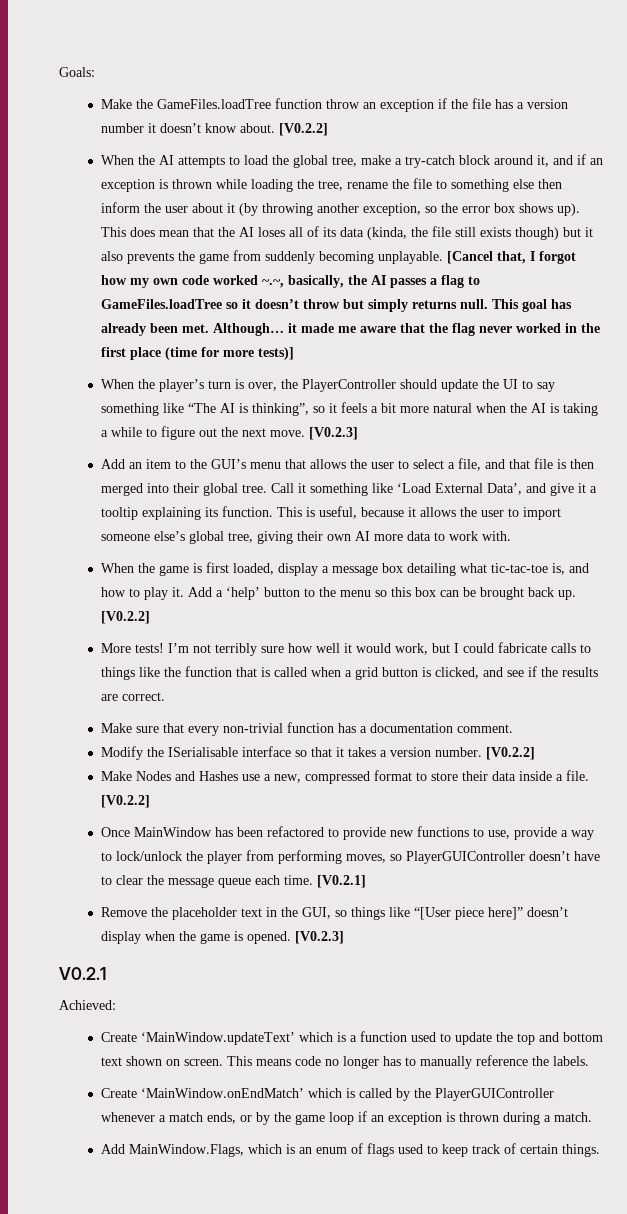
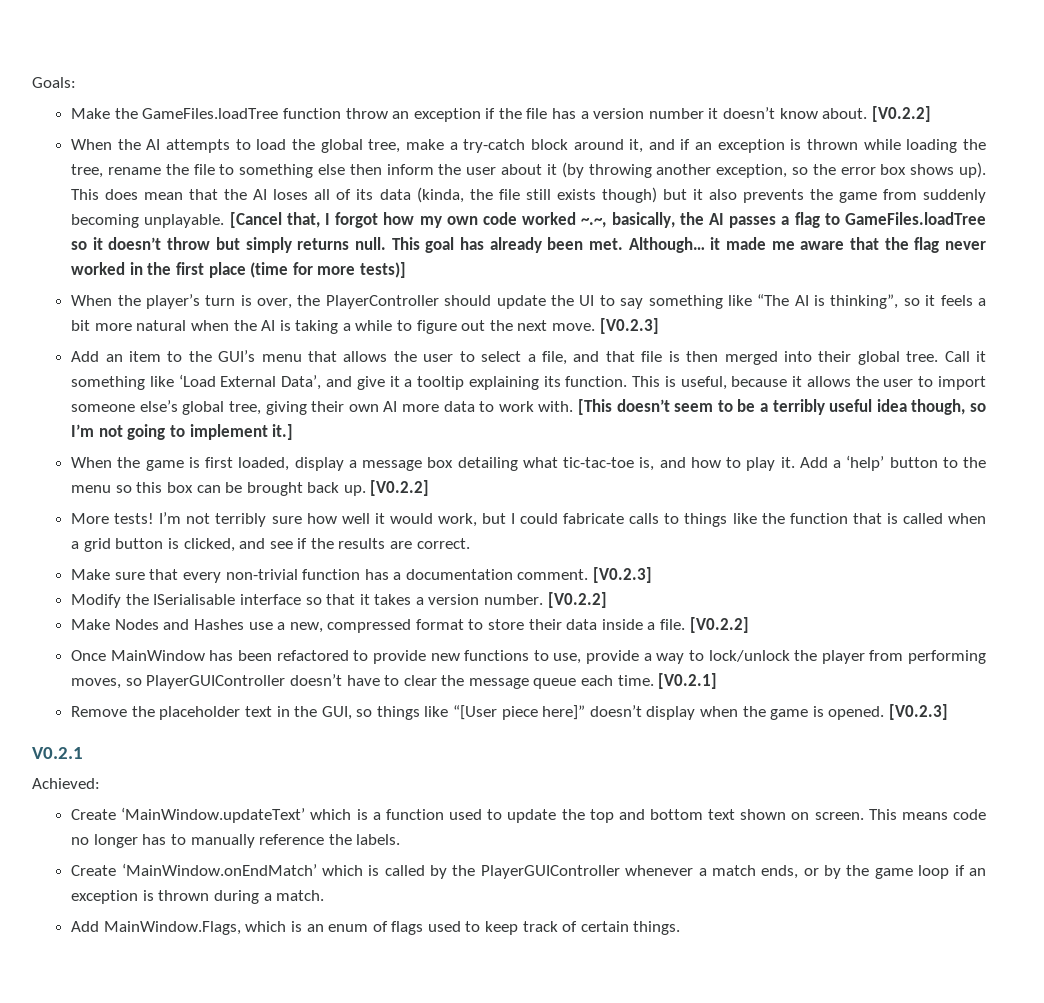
(511, 536) none -> [577,399,986,415] [71,424,294,440] [This doesn’t seem to be a terribly useful idea though, so I’m not going to implement it.]
(513, 728) none -> [593,567,653,583] [V0.2.3]

